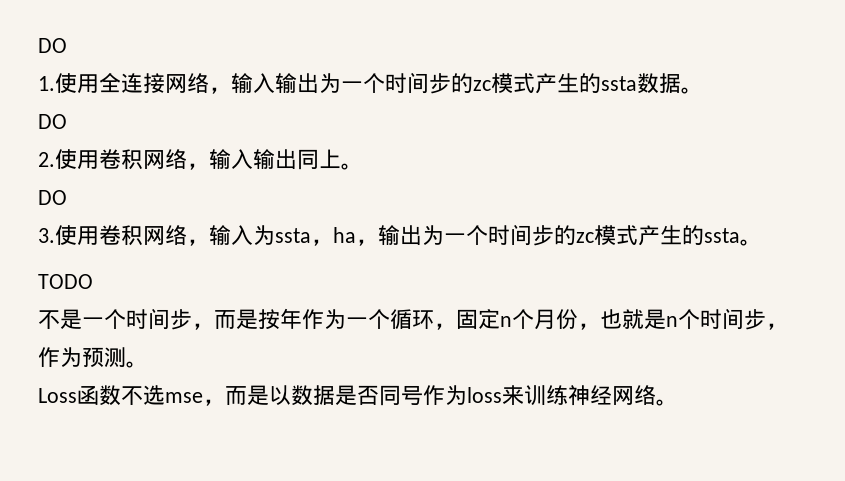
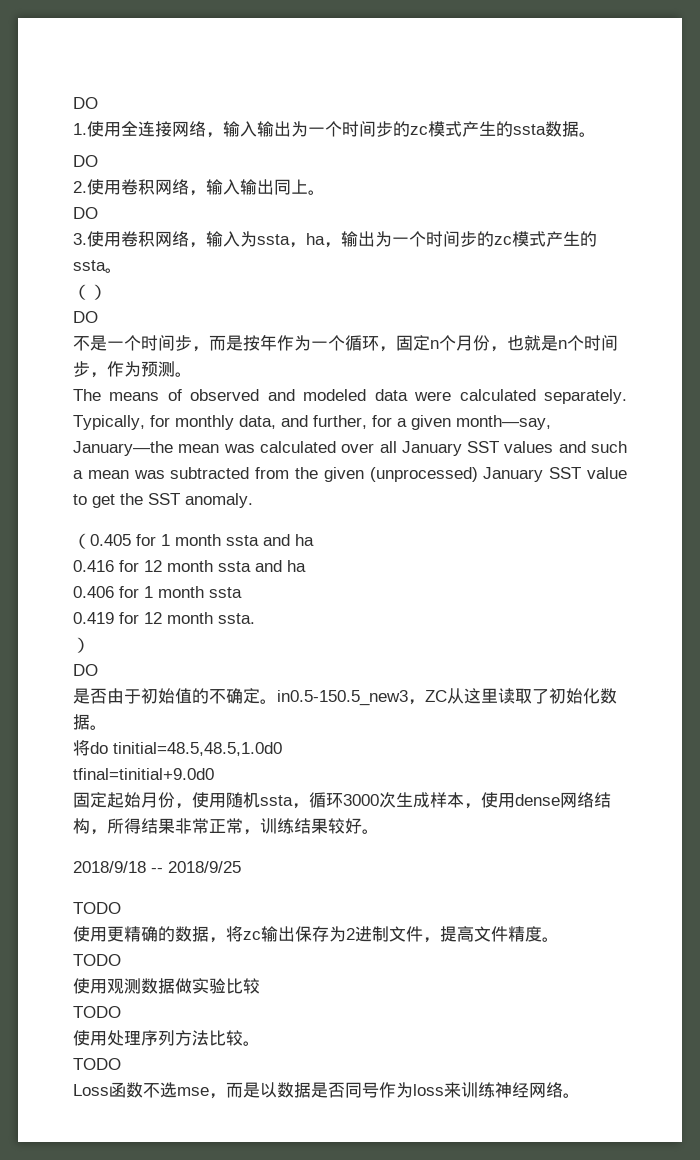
[38,274,93,289] TODO -> [73,284,107,300] [73,311,98,323] （） // DO
(148, 364) none -> [73,389,627,404] [73,415,551,430] [73,441,627,456] [73,467,627,482] [73,493,253,508] [73,533,314,549] [73,560,306,572] [73,586,242,598] [73,612,255,624] [73,637,90,653] [73,664,98,676] [73,688,617,706] [73,714,107,730] [73,740,282,756] [73,768,214,780] [73,792,611,809] [73,818,379,835] [73,861,241,873] [73,902,121,914] [73,926,559,943] [73,954,121,966] [73,978,260,994] [73,1006,121,1018] [73,1030,260,1046] [73,1058,121,1070] // The means of observed and modeled data were calculated separately. Typically, for monthly data, and further, for a given month—say, January—the mean was calculated over all January SST values and such a mean was subtracted from the given (unprocessed) January SST value to get the SST anomaly. // （0.405 for 1 month ssta and ha // 0.416 for 12 month ssta and ha // 0.406 for 1 month ssta // 0.419 for 12 month ssta. // ） // DO // 是否由于初始值的不确定。in0.5-150.5_new3，ZC从这里读取了初始化数据。 // 将do tinitial=48.5,48.5,1.0d0 // tfinal=tinitial+9.0d0 // 固定起始月份，使用随机ssta，循环3000次生成样本，使用dense网络结构，所得结果非常正常，训练结果较好。 // 2018/9/18 -- 2018/9/25 // TODO // 使用更精确的数据，将zc输出保存为2进制文件，提高文件精度。 // TODO // 使用观测数据做实验比较 // TODO // 使用处理序列方法比较。 // TODO

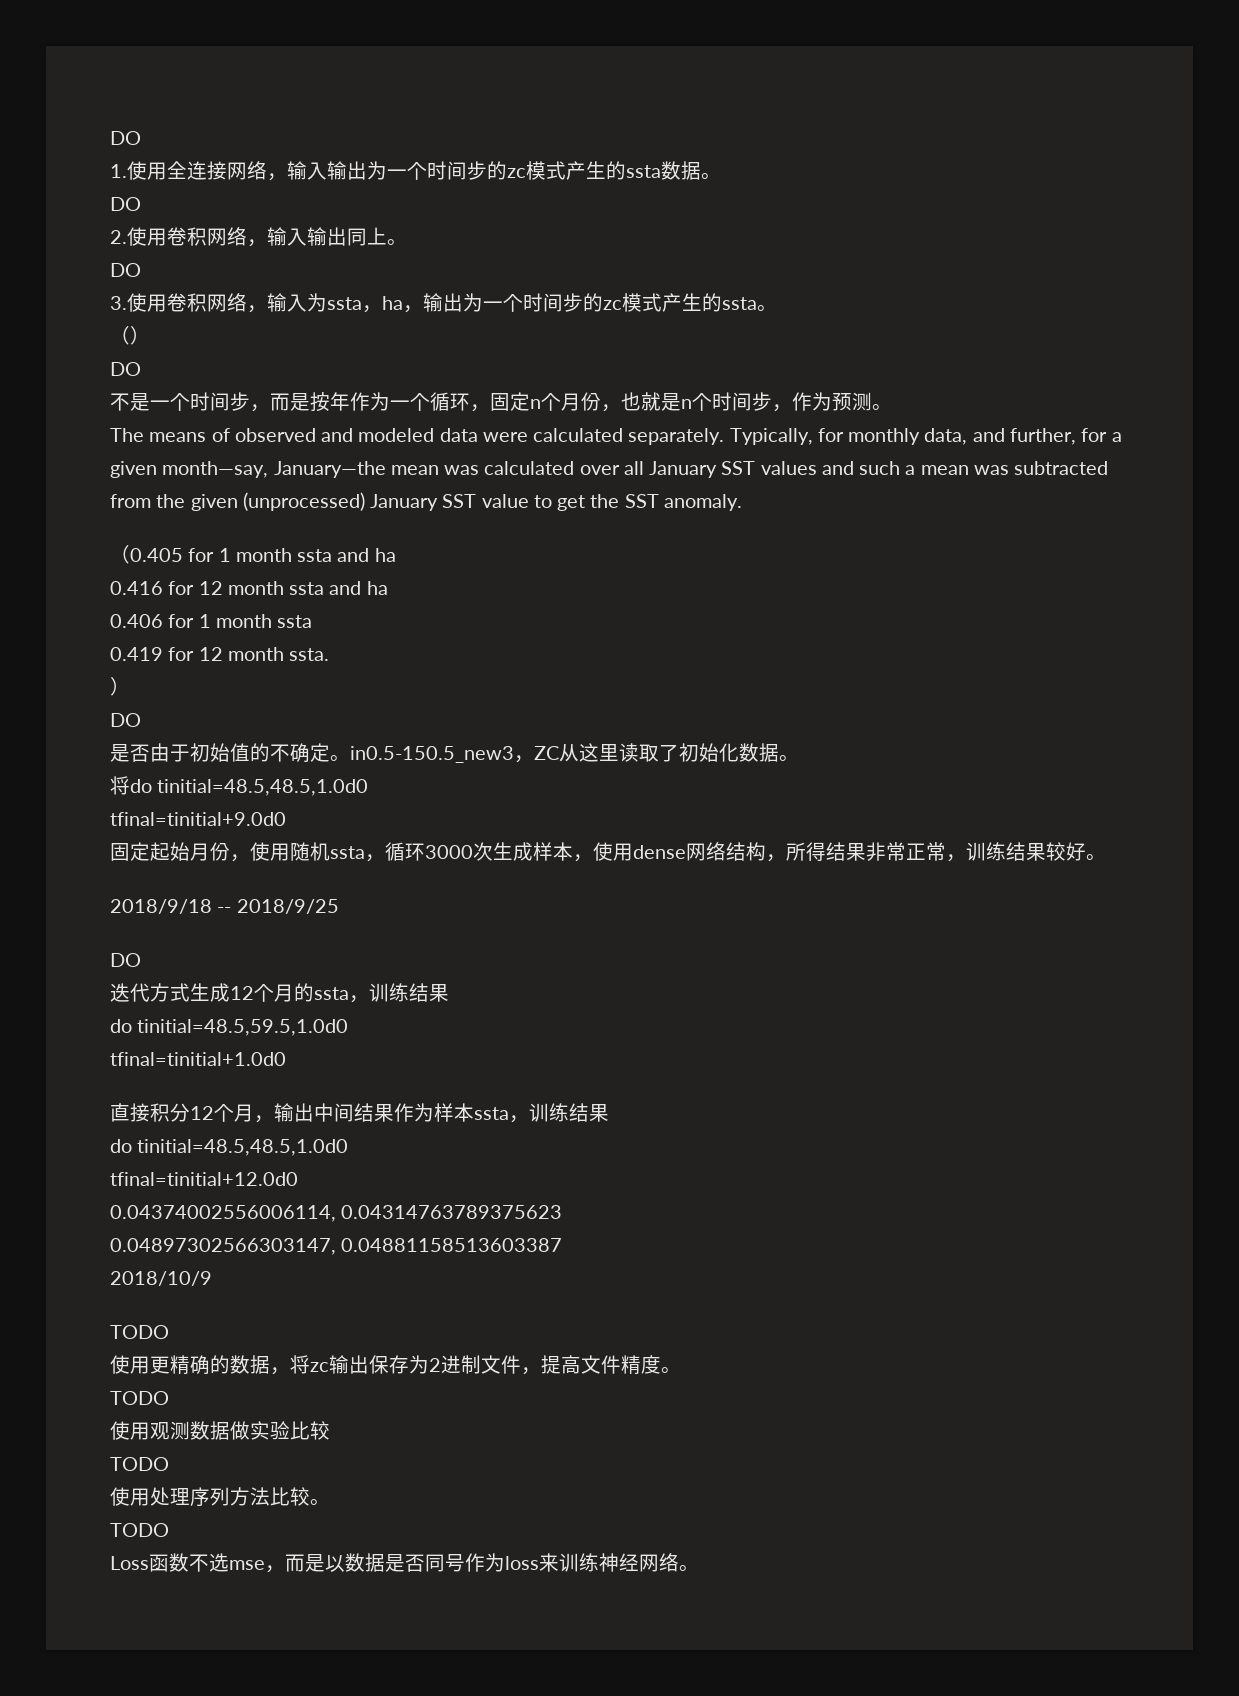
(241, 867) none -> [110,953,141,967] [110,983,449,1003] [110,1019,349,1036] [110,1052,286,1066] [110,1103,609,1123] [110,1139,349,1156] [110,1172,298,1186] [110,1205,563,1222] [110,1238,563,1255] [110,1271,212,1286] // DO // 迭代方式生成12个月的ssta，训练结果 // do tinitial=48.5,59.5,1.0d0 // tfinal=tinitial+1.0d0 // 直接积分12个月，输出中间结果作为样本ssta，训练结果 // do tinitial=48.5,48.5,1.0d0 // tfinal=tinitial+12.0d0 // 0.04374002556006114, 0.04314763789375623 // 0.04897302566303147, 0.04881158513603387 // 2018/10/9

